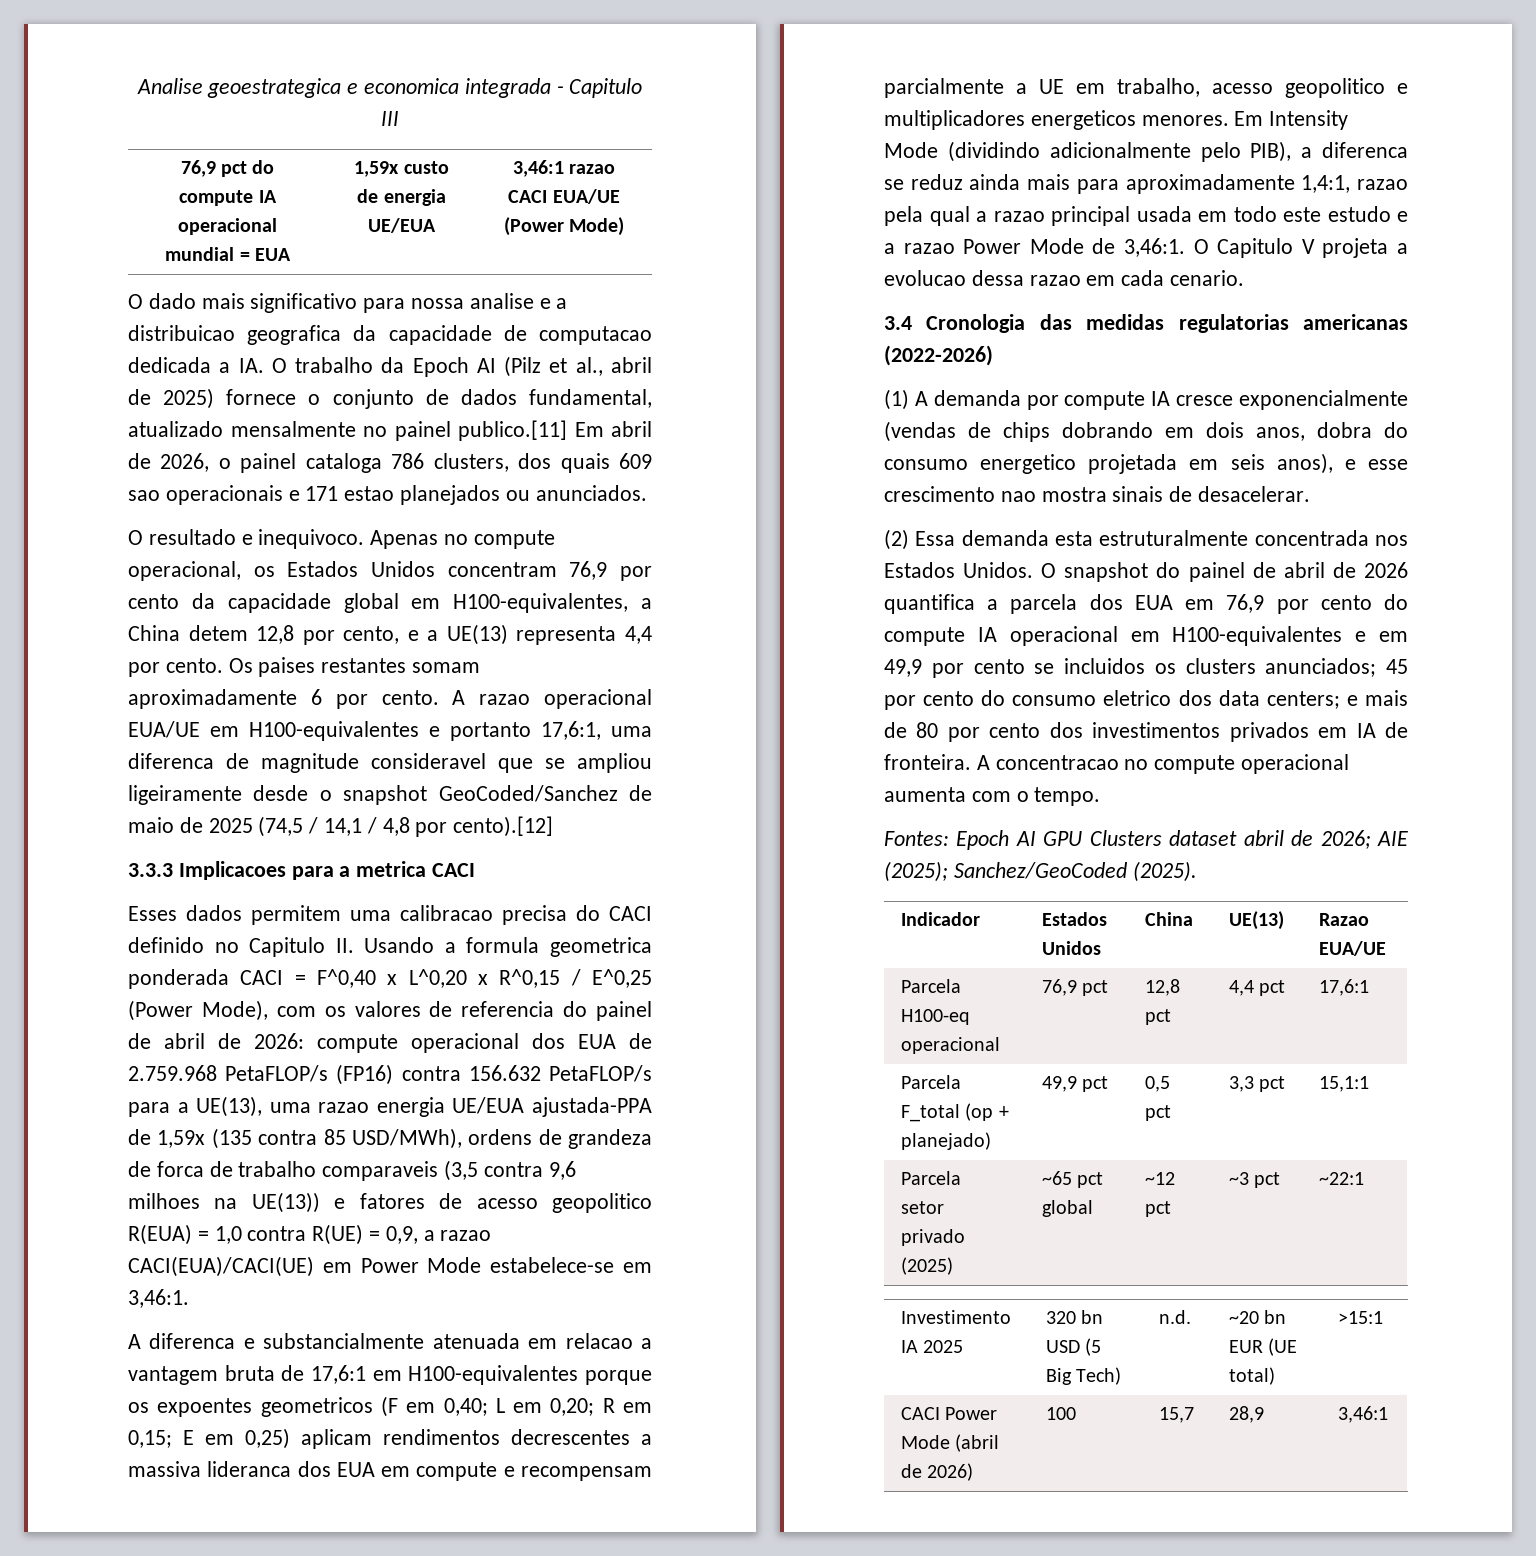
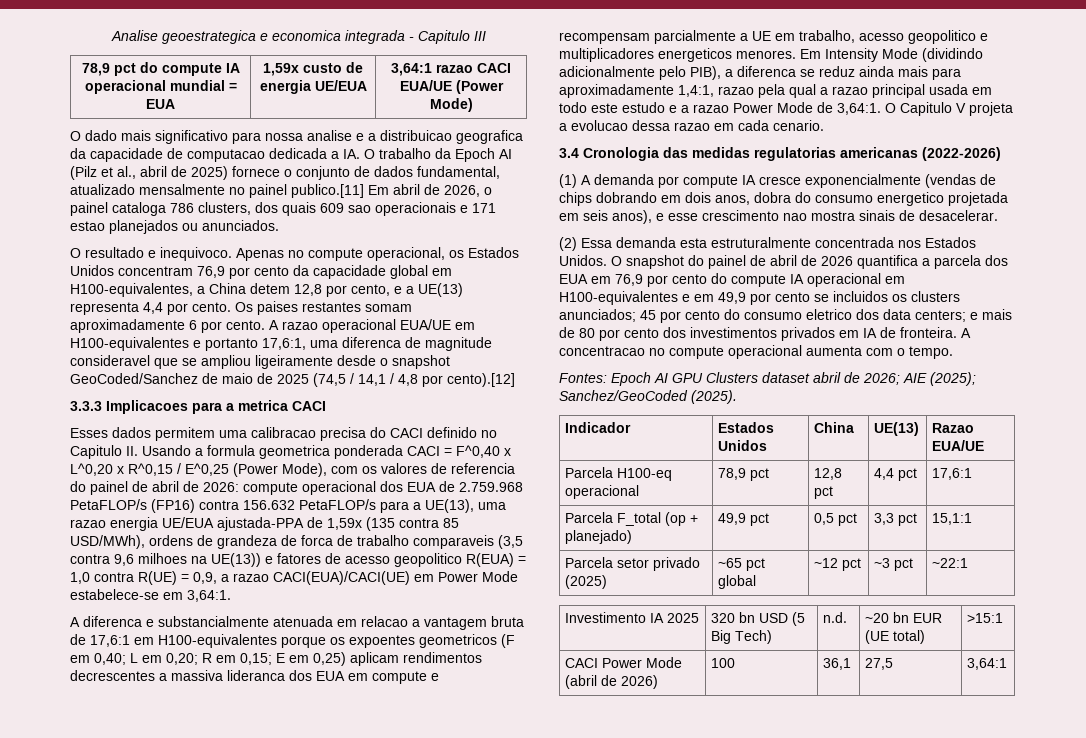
[180,160,216,177] 76,9 -> [81,63,110,76] 78,9
[512,160,564,177] 3,46:1 -> [391,63,432,76] 3,64:1
[128,1289,189,1308] 3,46:1. -> [187,590,231,602] 3,64:1.
[1124,238,1185,257] 3,46:1. -> [837,103,881,115] 3,64:1.
[1042,979,1078,996] 76,9 -> [718,468,747,480] 78,9
[1159,1407,1195,1423] [1229,1406,1265,1423] [1338,1406,1389,1423] 15,7 | 28,9 | 3,46:1 -> [823,658,852,670] [865,658,894,670] [967,658,1008,670] 36,1 | 27,5 | 3,64:1

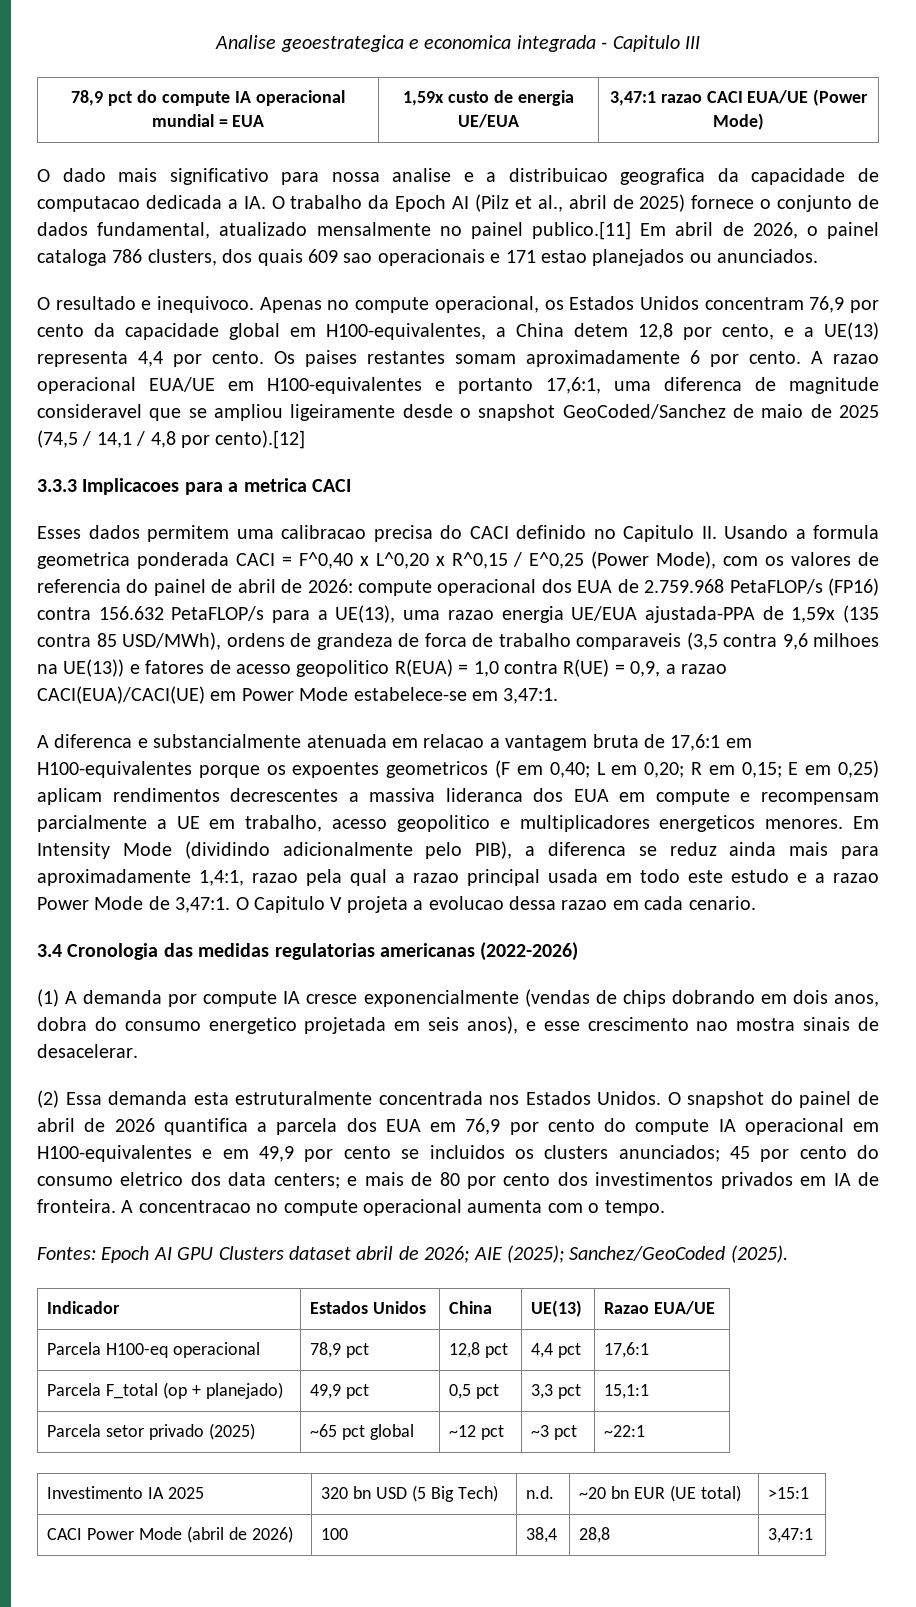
[391,63,432,76] 3,64:1 -> [609,91,656,106] 3,47:1
[187,590,231,602] 3,64:1. -> [503,688,559,704] 3,47:1.
[837,103,881,115] 3,64:1. -> [175,897,231,913] 3,47:1.
[823,658,852,670] [865,658,894,670] [967,658,1008,670] 36,1 | 27,5 | 3,64:1 -> [526,1527,558,1543] [579,1527,611,1543] [768,1528,814,1543] 38,4 | 28,8 | 3,47:1

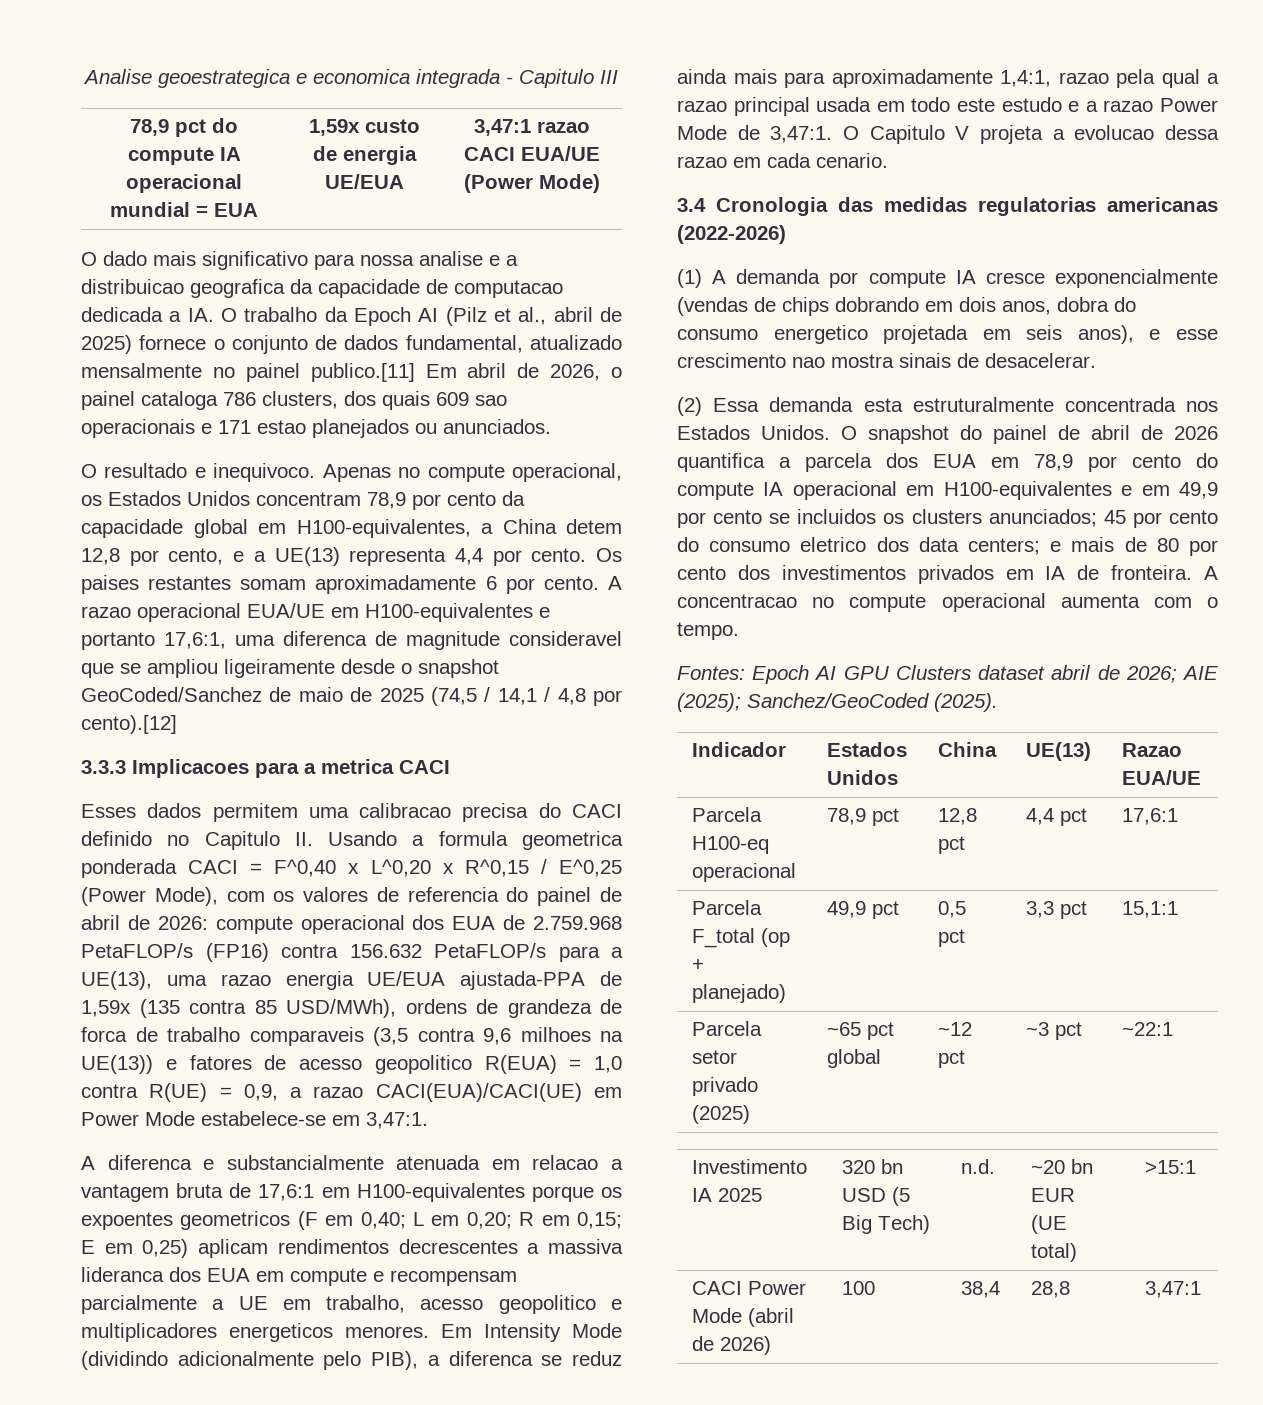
[809,296,845,313] 76,9 -> [367,492,406,509] 78,9
[465,1118,501,1135] 76,9 -> [1034,454,1073,471] 78,9

